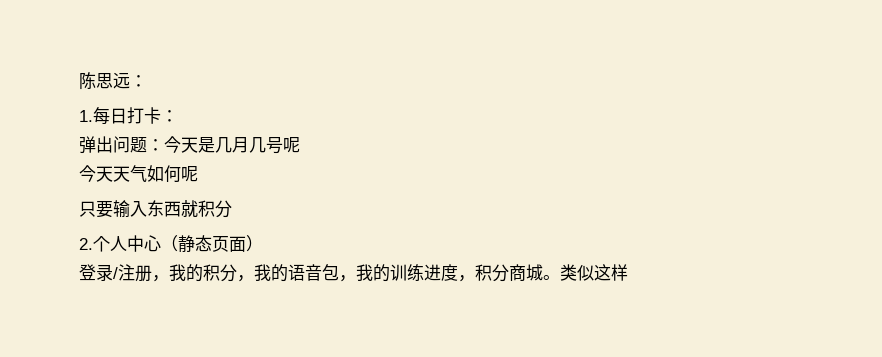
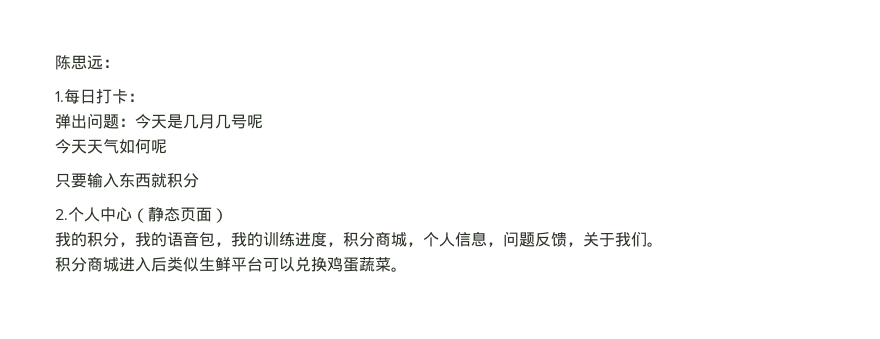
[79,264,169,282] 登录/注册， -> (228, 215) none
[543,264,628,281] 。类似这样 -> [407,231,663,247] [55,256,407,272] ，个人信息，问题反馈，关于我们。 // 积分商城进入后类似生鲜平台可以兑换鸡蛋蔬菜。

